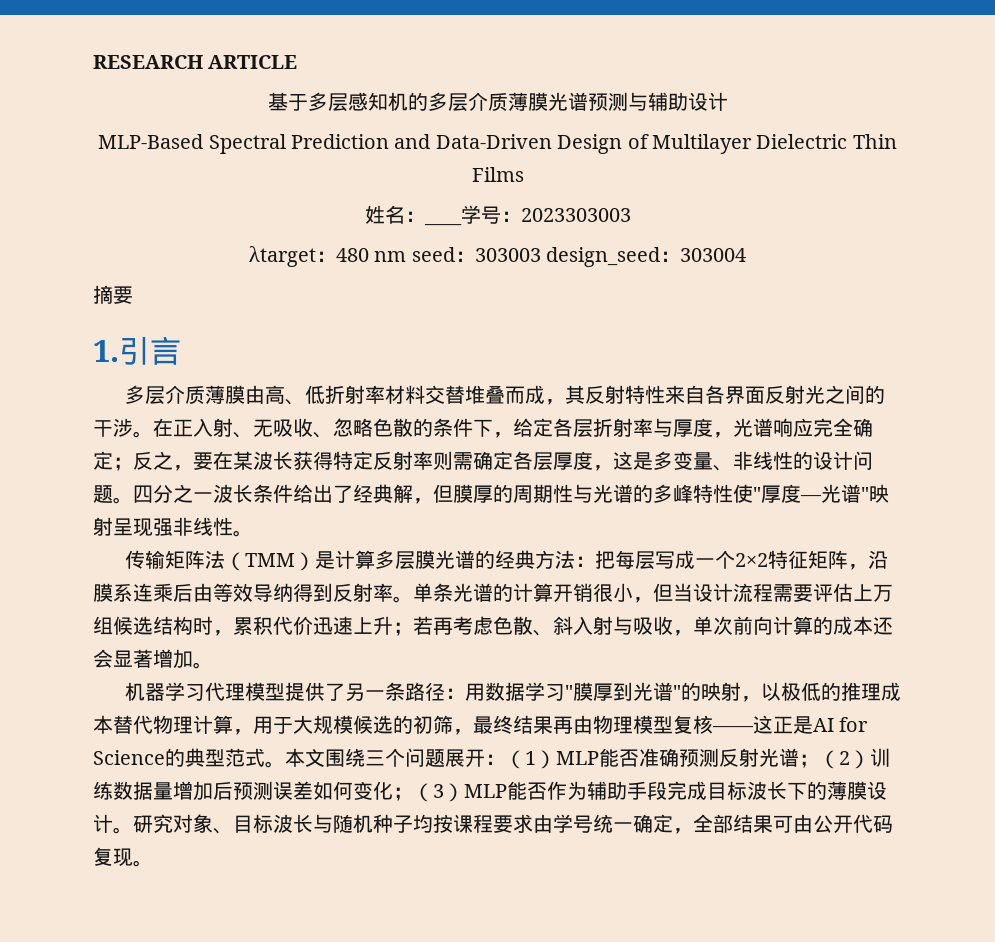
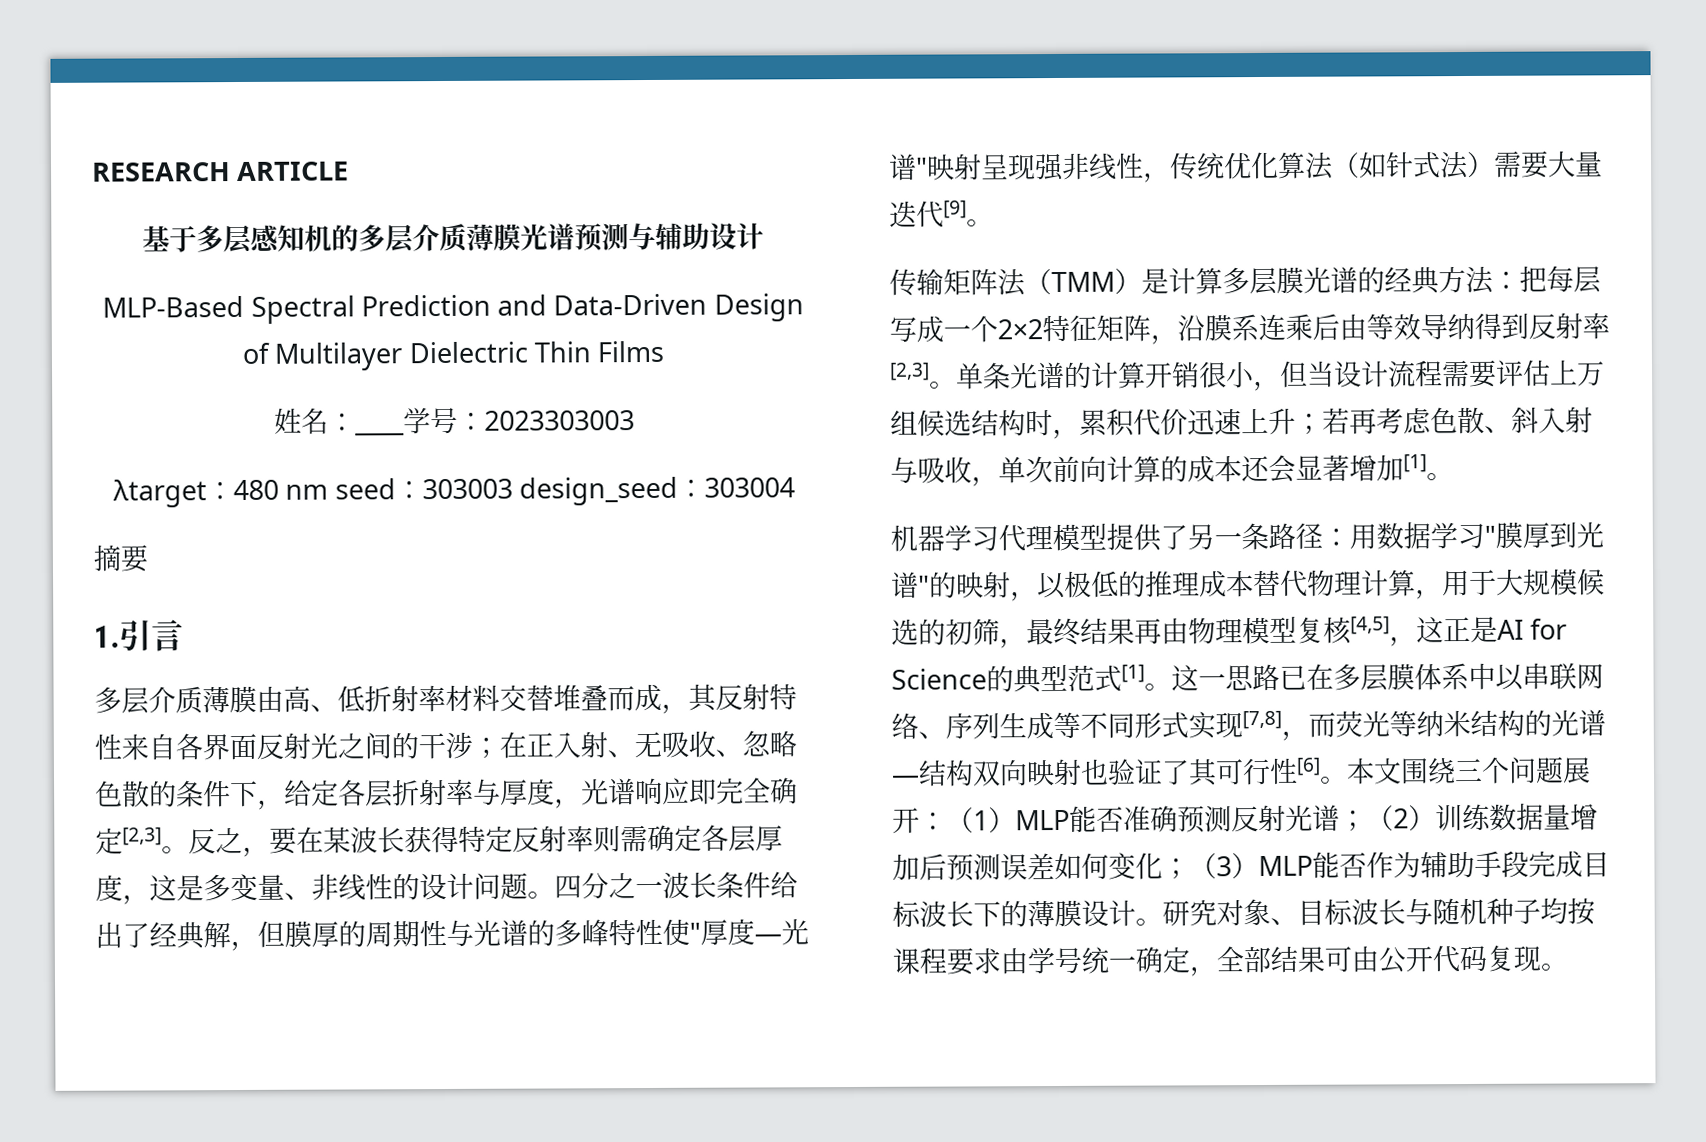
[133,431,153,438] 。 -> [472,737,500,759] ；
(813, 427) none -> [689,778,717,805] 即
[113,457,133,471] ； -> [122,827,162,846] [161,846,189,854] [2,3]。
(233, 526) none -> [1143,150,1603,183] [889,200,967,228] ，传统优化算法（如针式法）需要大量迭代[9]
(393, 592) none -> [889,362,930,381] [2,3]
(193, 659) none -> [1403,454,1427,473] [1]
[712,726,754,732] —— -> [1350,616,1390,635] [1389,636,1417,647] [4,5]，
(265, 757) none -> [1121,664,1145,683] [1144,662,1604,692] [891,710,1282,740] [1281,709,1606,741] [892,757,1321,787] [1]。这一思路已在多层膜体系中以串联网络、序列生成等不同形式实现[7,8]，而荧光等纳米结构的光谱—结构双向映射也验证了其可行性[6]

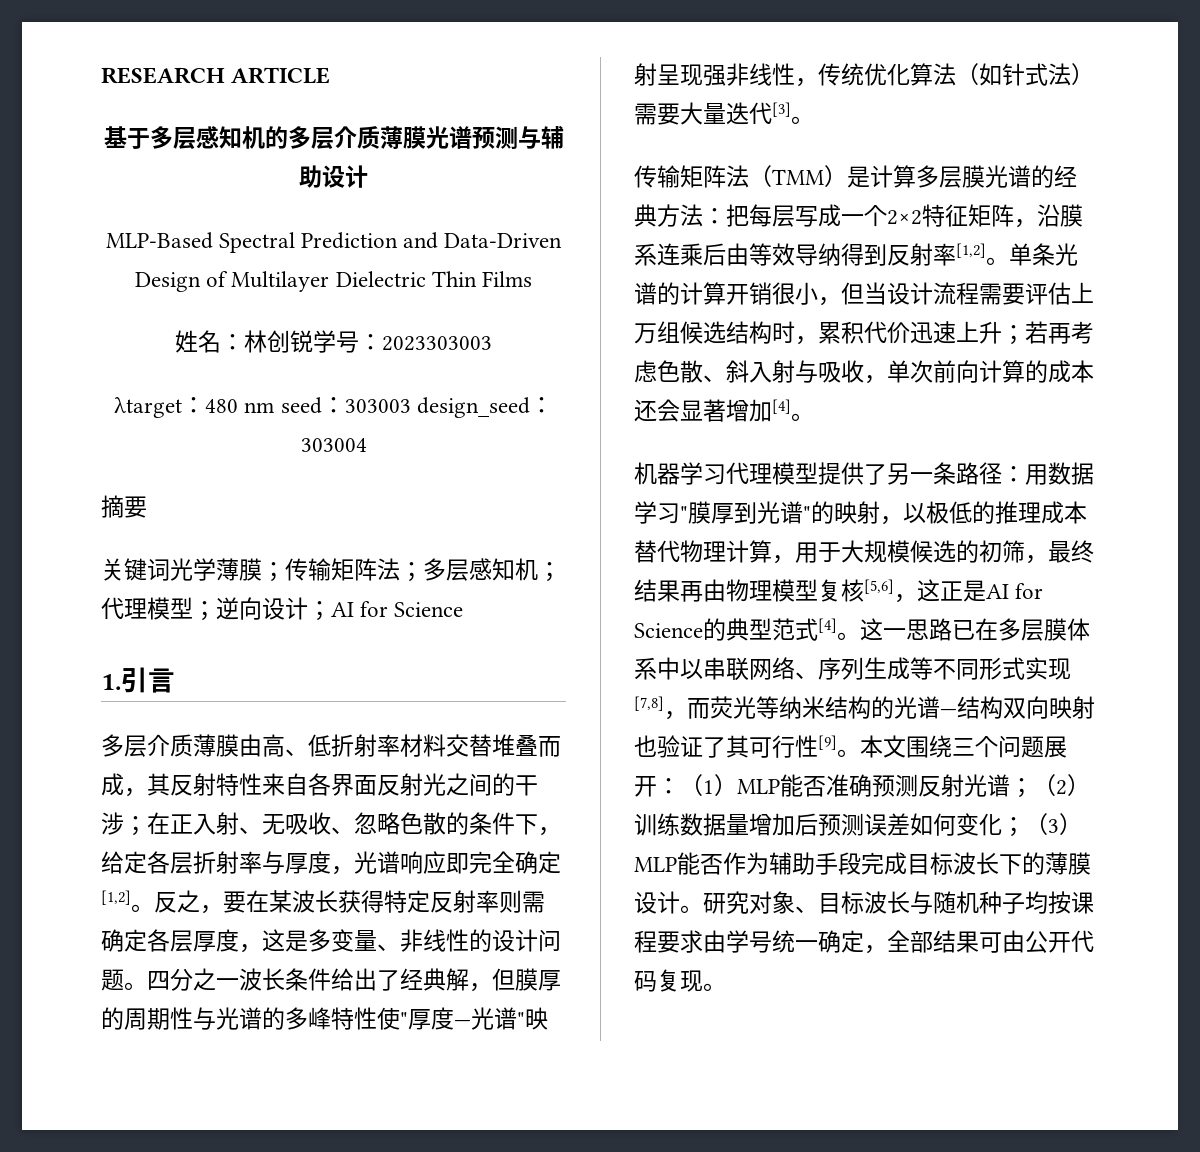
[353,431,405,436] ____ -> [244,330,313,353] 林创锐
(148, 558) none -> [101,558,561,582] [101,597,464,621] // 关键词光学薄膜；传输矩阵法；多层感知机；代理模型；逆向设计；AI for Science
[122,827,162,846] [2,3] -> [101,890,131,905] [1,2]
[943,200,967,219] [9] -> [772,102,791,117] [3]
[889,362,930,381] [2,3] -> [956,243,986,258] [1,2]
[1403,454,1427,473] [1] -> [772,399,791,414] [4]
[1350,616,1390,635] [4,5] -> [864,579,894,594] [5,6]
[1121,664,1145,683] [1] -> [818,618,837,633] [4]
[1296,757,1321,776] [6] -> [818,735,837,750] [9]

